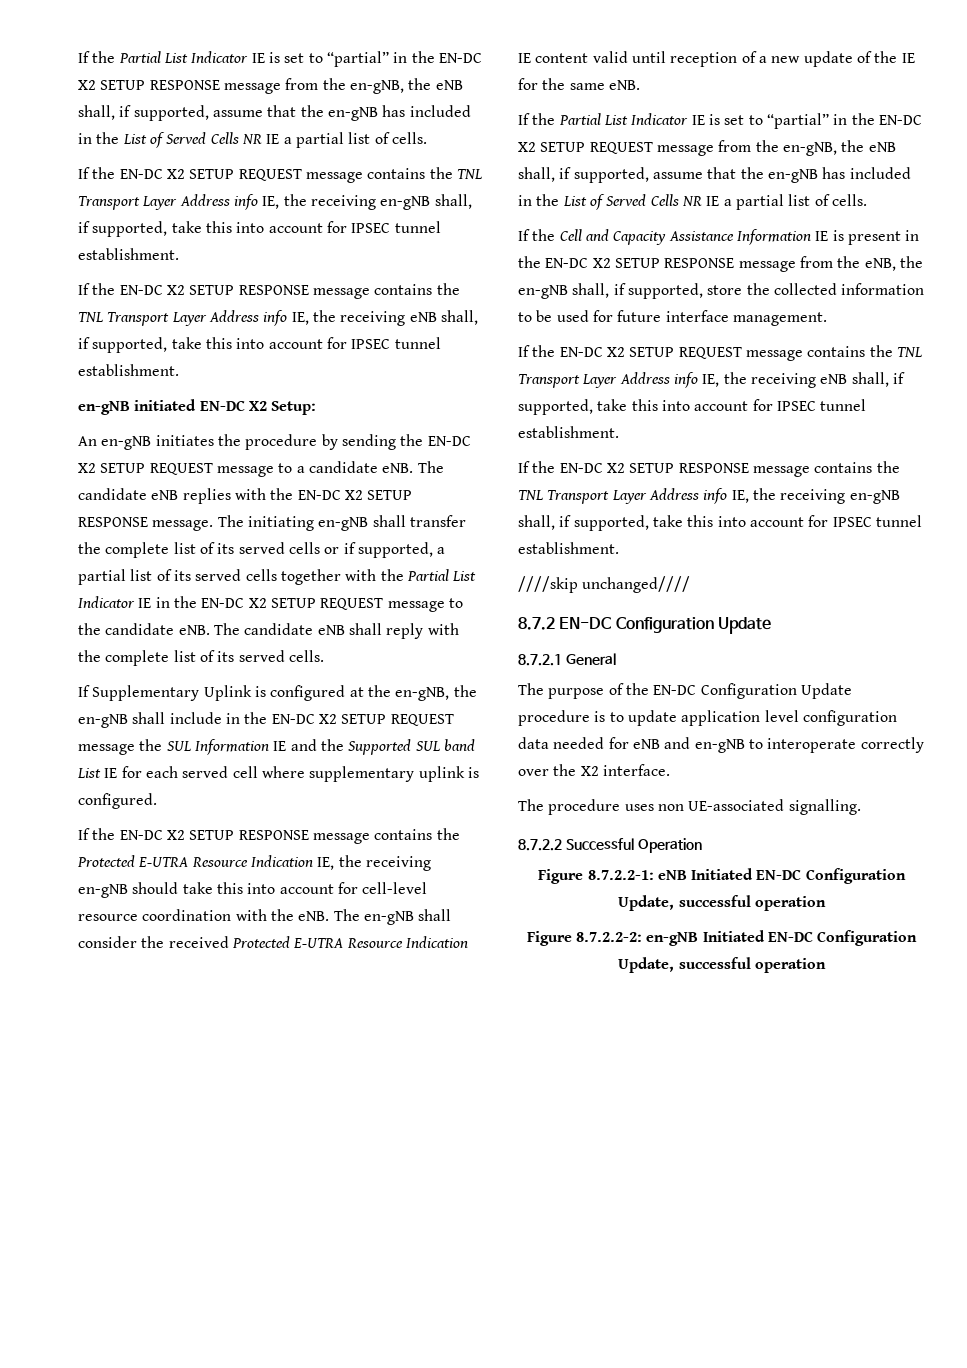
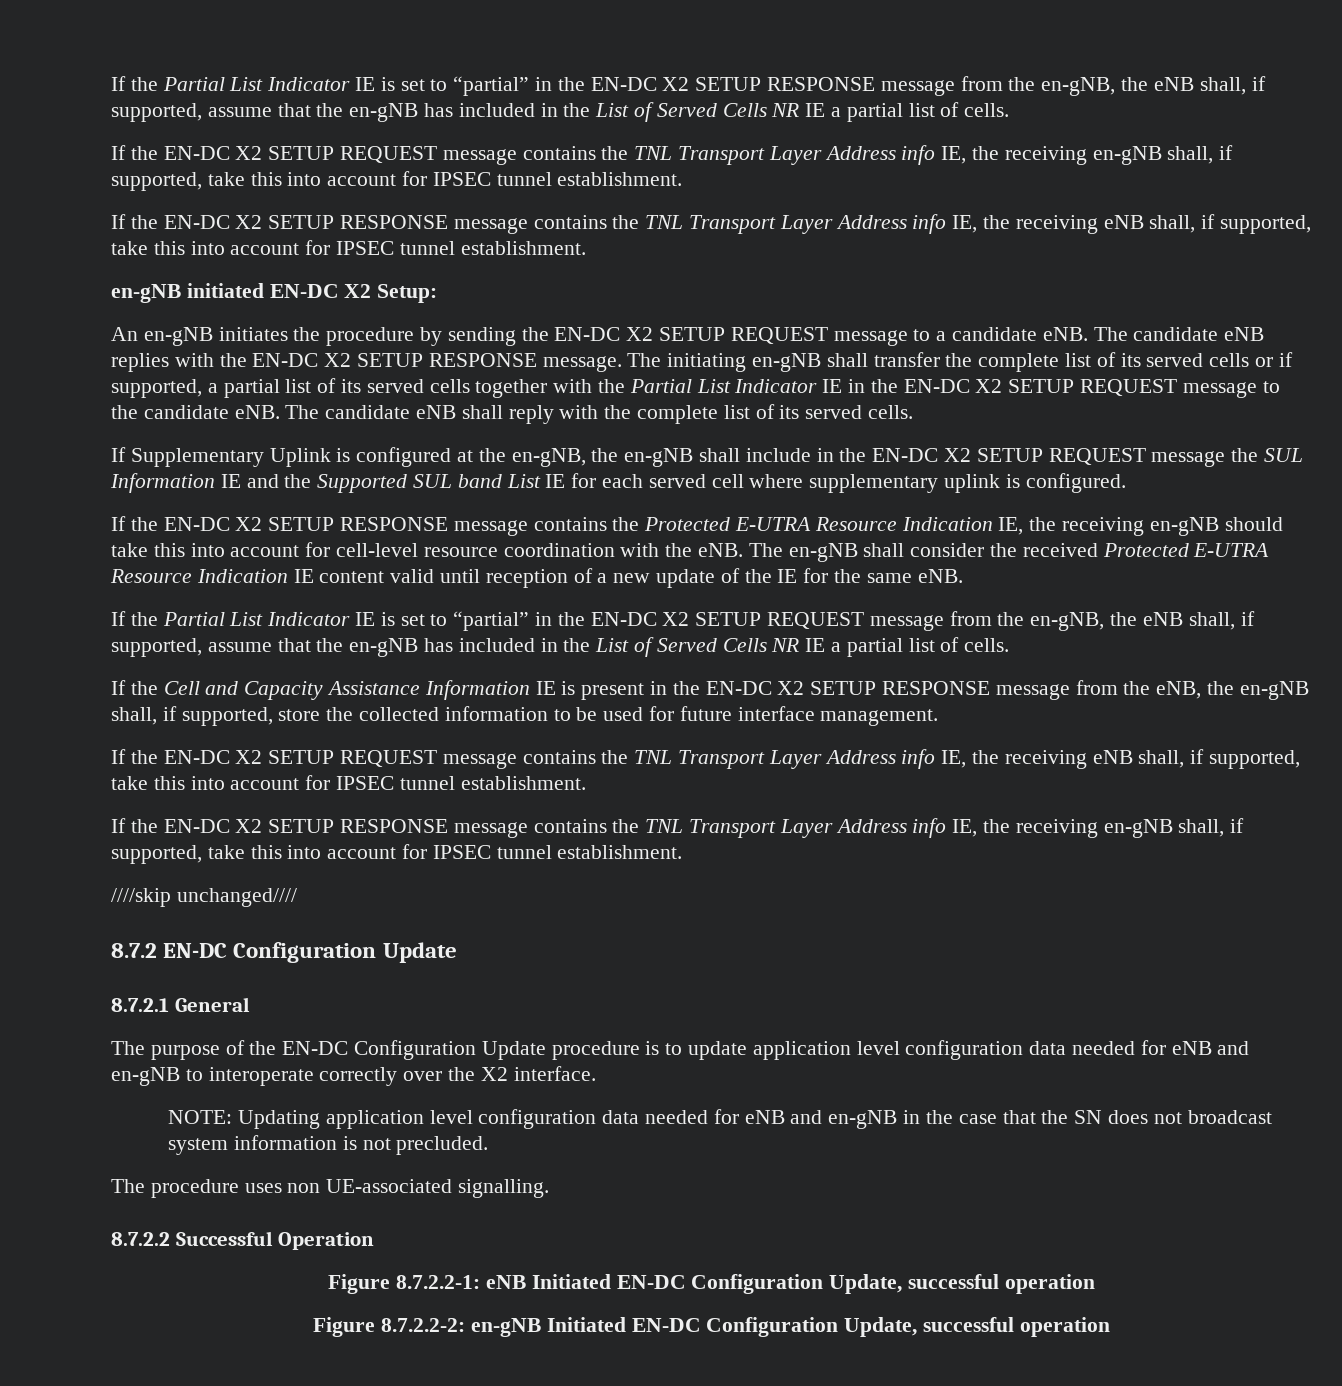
(670, 770) none -> [168,1109,1272,1129] [168,1135,489,1155] // NOTE: Updating application level configuration data needed for eNB and en-gNB in the case that the SN does not broadcast system information is not precluded.

